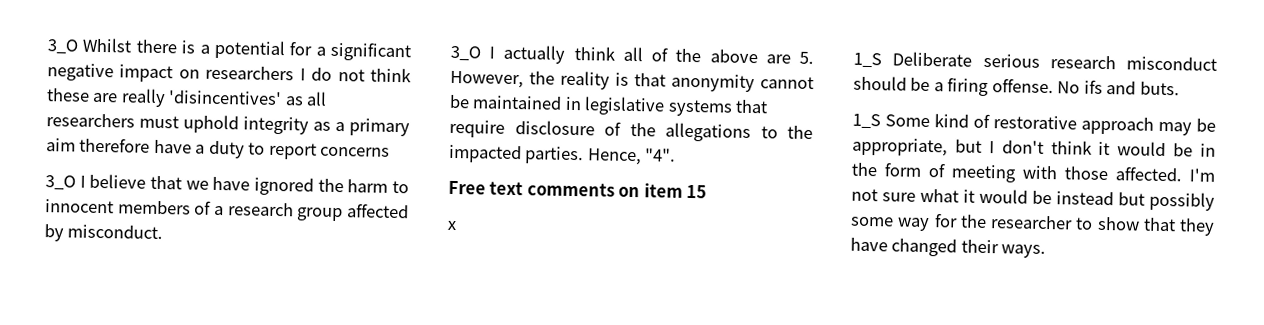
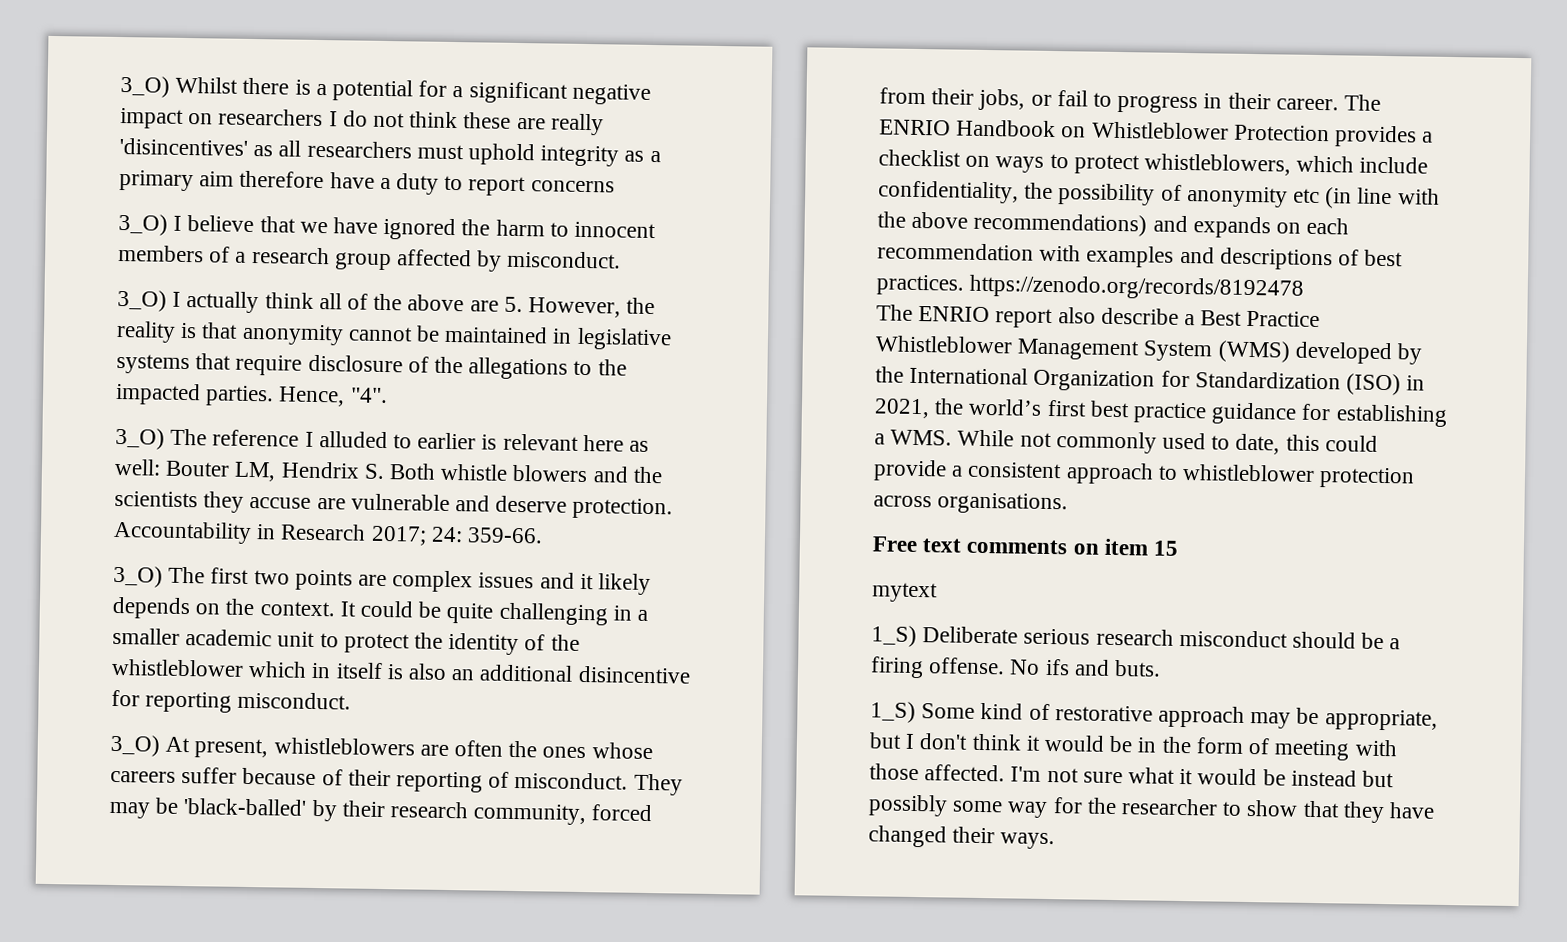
[47,39,79,54] 3_O -> [120,76,170,98] 3_O)
[45,175,76,190] 3_O -> [118,213,168,236] 3_O)
[450,45,481,61] 3_O -> [117,289,167,312] 3_O)
(677, 155) none -> [115,427,650,452] [114,458,663,484] [114,490,674,520] [113,520,544,546] [113,565,652,596] [112,596,649,626] [112,627,580,656] [111,658,691,684] [111,689,352,713] [110,734,653,760] [110,766,683,796] [109,797,653,826] [879,87,1382,114] [879,119,1434,148] [878,149,1429,176] [878,180,1440,209] [877,211,1350,239] [877,242,1404,271] [876,274,1305,301] [876,304,1321,329] [875,335,1423,365] [875,366,1426,396] [874,398,1448,427] [874,429,1378,455] [873,459,1416,489] [873,492,1069,515] // 3_O) The reference I alluded to earlier is relevant here as well: Bouter LM, Hendrix S. Both whistle blowers and the scientists they accuse are vulnerable and deserve protection. Accountability in Research 2017; 24: 359-66. // 3_O) The first two points are complex issues and it likely depends on the context. It could be quite challenging in a smaller academic unit to protect the identity of the whistleblower which in itself is also an additional disincentive for reporting misconduct. // 3_O) At present, whistleblowers are often the ones whose careers suffer because of their reporting of misconduct. They may be 'black-balled' by their research community, forced from their jobs, or fail to progress in their career. The ENRIO Handbook on Whistleblower Protection provides a checklist on ways to protect whistleblowers, which include confidentiality, the possibility of anonymity etc (in line with the above recommendations) and expands on each recommendation with examples and descriptions of best practices. https://zenodo.org/records/8192478 // The ENRIO report also describe a Best Practice Whistleblower Management System (WMS) developed by the International Organization for Standardization (ISO) in 2021, the world’s first best practice guidance for establishing a WMS. While not commonly used to date, this could provide a consistent approach to whistleblower protection across organisations.
[447,220,456,231] [853,52,882,68] x // 1_S -> [872,582,938,603] [871,625,917,648] mytext // 1_S)
[852,113,881,129] 1_S -> [870,701,916,724] 1_S)

